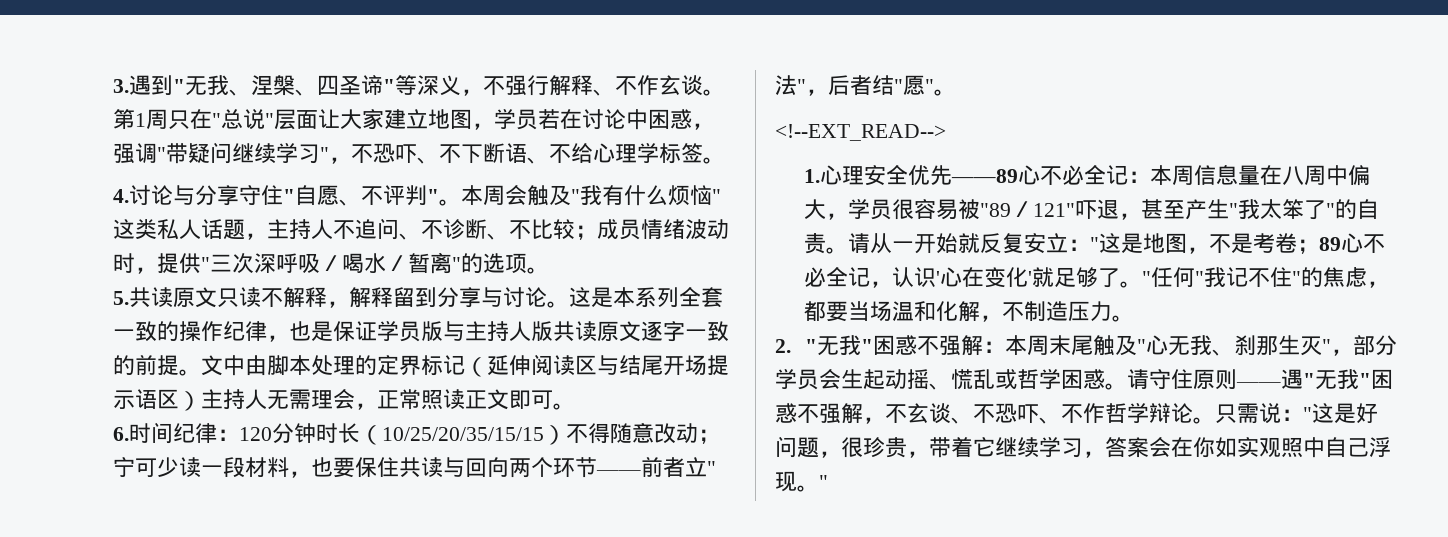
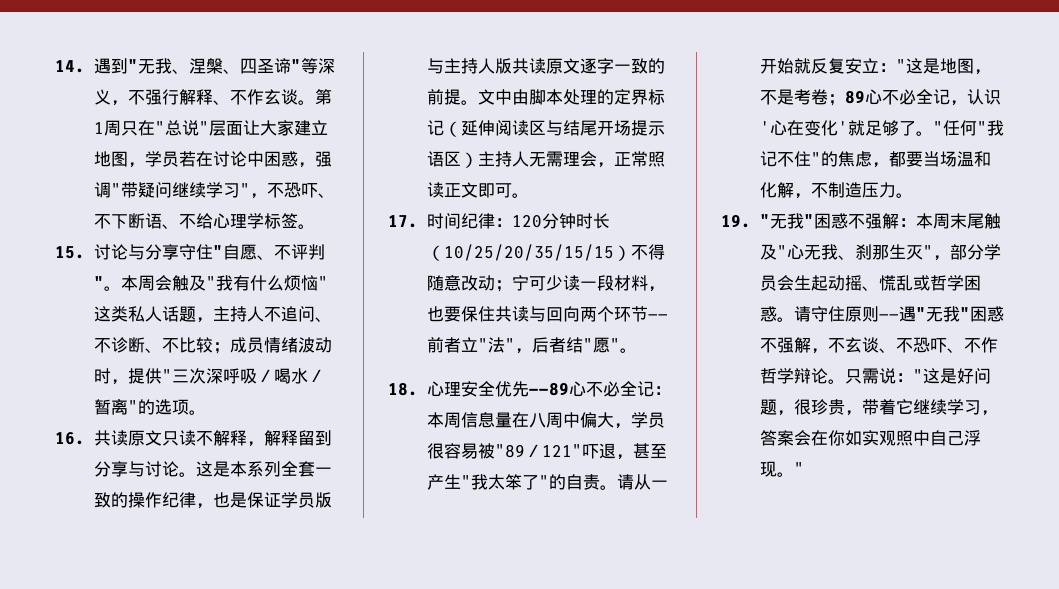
[113,79,129,93] 3. -> [55,60,85,73] 14.
[113,189,129,203] 4. -> [55,246,85,259] 15.
[113,291,129,305] 5. -> [55,432,85,445] 16.
[113,427,129,441] 6. -> [388,215,418,228] 17.
[775,124,946,141] [804,169,821,183] <!--EXT_READ--> // 1. -> [388,382,418,396] 18.
[775,339,791,353] 2. -> [721,214,751,228] 19.

